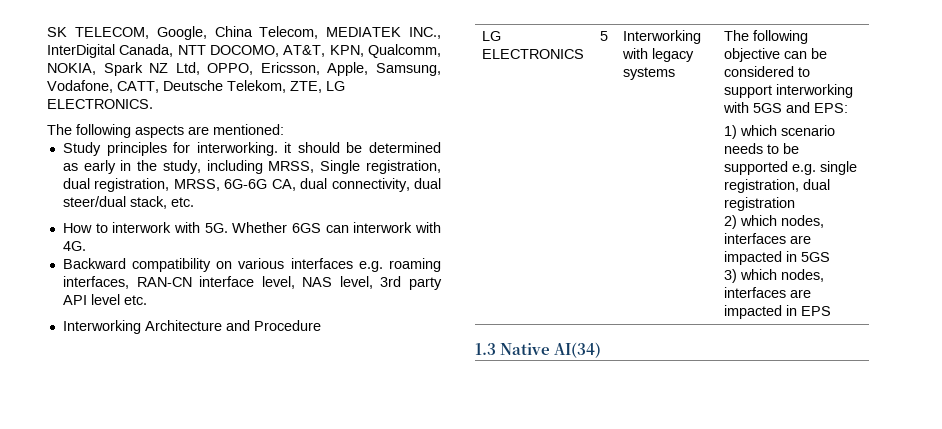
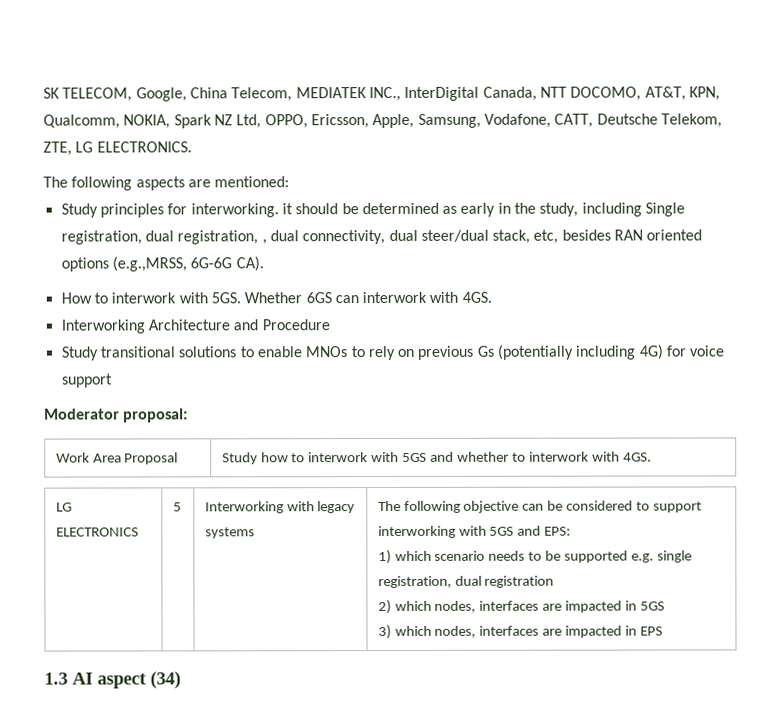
[268,161,315,173] MRSS, -> (642, 209) none
[173,179,296,191] MRSS, 6G-6G CA, -> [261,239,267,245] ,
[170,197,194,207] etc. -> [533,229,703,244] [60,256,264,272] etc, besides RAN oriented options (e.g.,MRSS, 6G-6G CA).
[204,223,228,233] 5G. -> [210,292,241,304] 5GS.
[62,241,86,251] [62,258,442,272] [62,276,442,290] [62,294,147,305] [62,320,321,334] 4G. // Backward compatibility on various interfaces e.g. roaming interfaces, RAN-CN interface level, NAS level, 3rd party API level etc. // Interworking Architecture and Procedure -> [461,291,492,303] [60,319,330,334] [60,344,725,361] [61,373,113,388] [44,408,189,423] [55,452,179,465] [221,451,652,465] 4GS. // Interworking Architecture and Procedure // Study transitional solutions to enable MNOs to rely on previous Gs (potentially including 4G) for voice support // Moderator proposal: // Work Area Proposal | Study how to interwork with 5GS and whether to interwork with 4GS.
[500,342,602,358] Native AI(34) -> [72,671,181,689] AI aspect (34)

